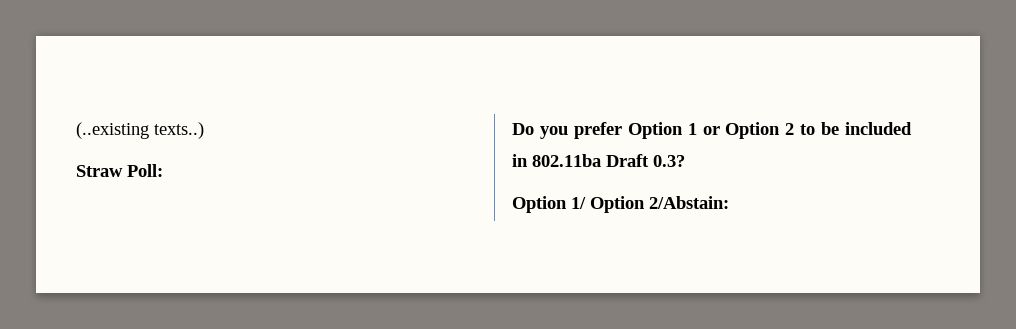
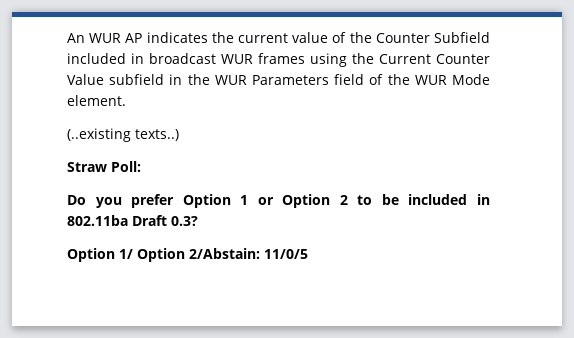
(76, 130) none -> [67,32,490,43] [67,53,490,67] [67,74,490,85] [67,95,126,106] An WUR AP indicates the current value of the Counter Subfield included in broadcast WUR frames using the Current Counter Value subfield in the WUR Parameters field of the WUR Mode element. //
(729, 202) none -> [264,249,308,259] 11/0/5

